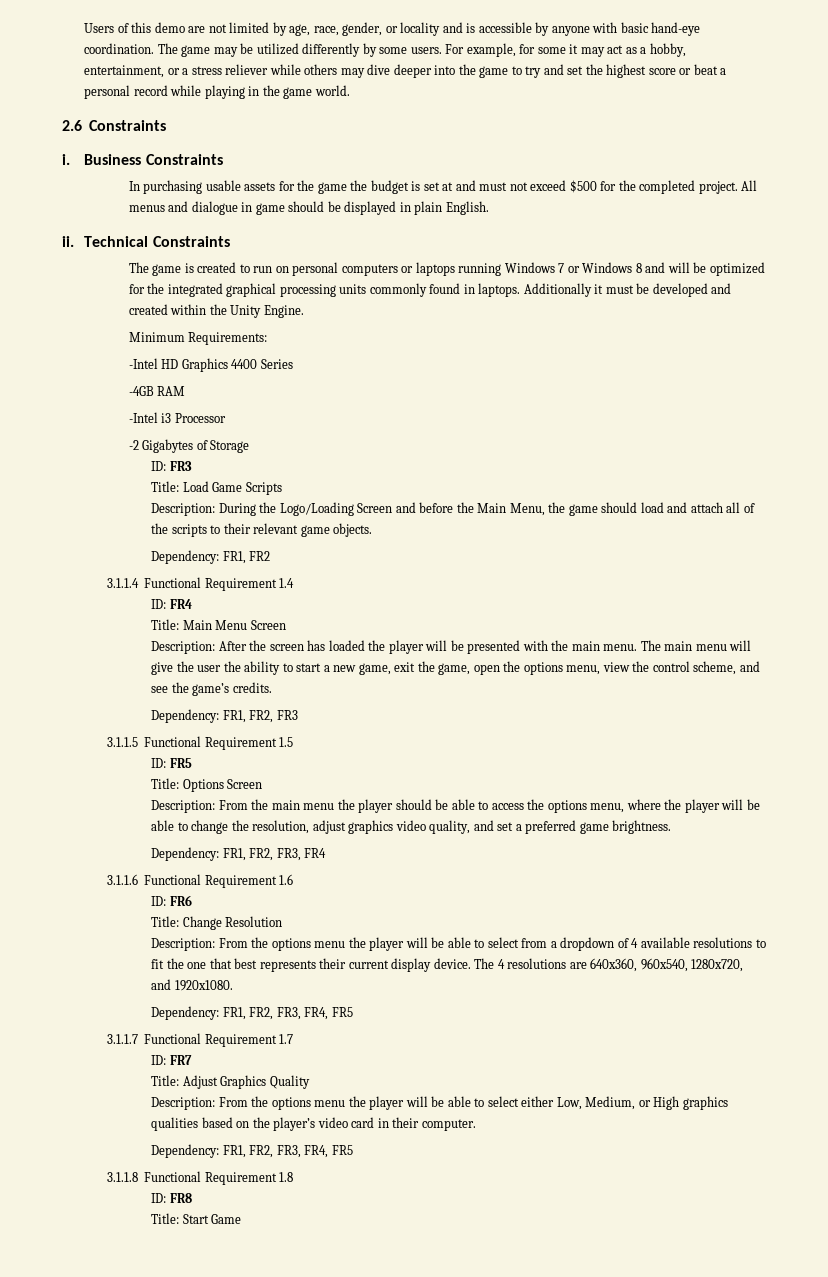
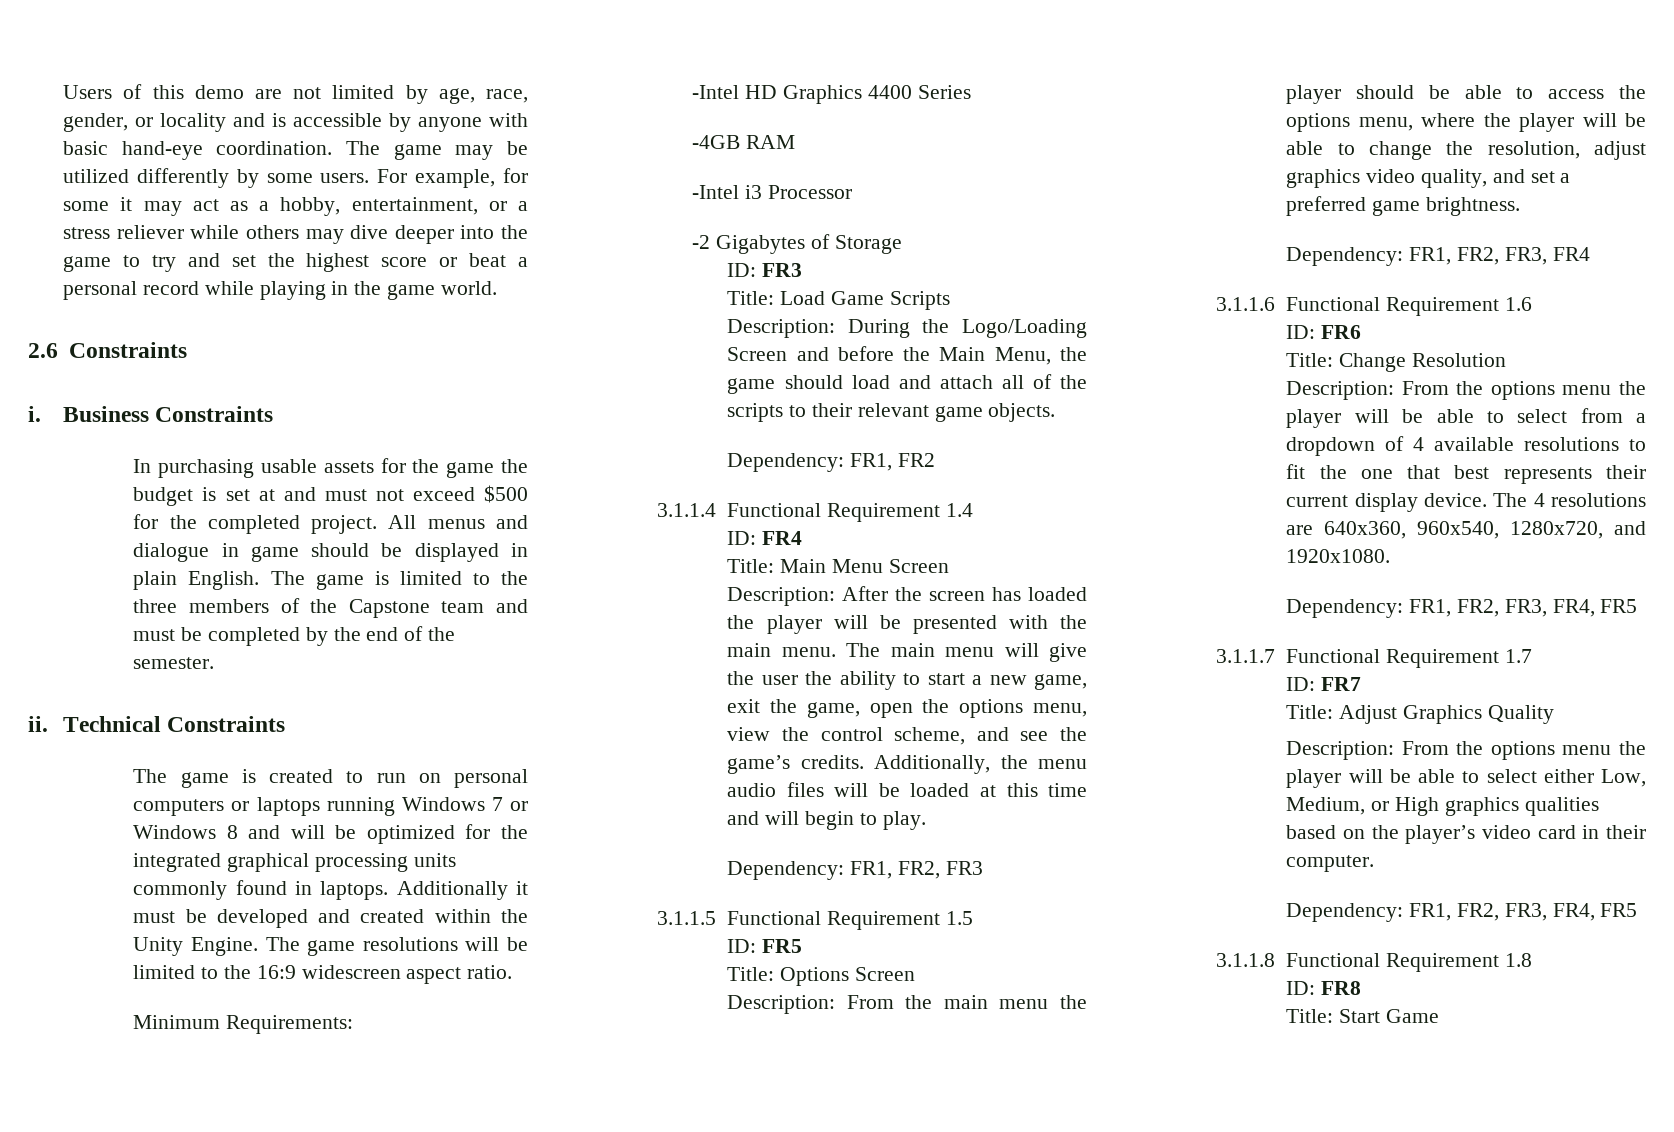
(489, 208) none -> [270,571,528,590] [133,598,528,618] [133,626,455,646] [133,657,215,669] The game is limited to the three members of the Capstone team and must be completed by the end of the semester.
(304, 311) none -> [265,937,528,956] [133,965,513,984] The game resolutions will be limited to the 16:9 widescreen aspect ratio.
(272, 687) none -> [874,755,1087,774] [727,782,1087,797] [727,811,926,830] Additionally, the menu audio files will be loaded at this time and will begin to play.

